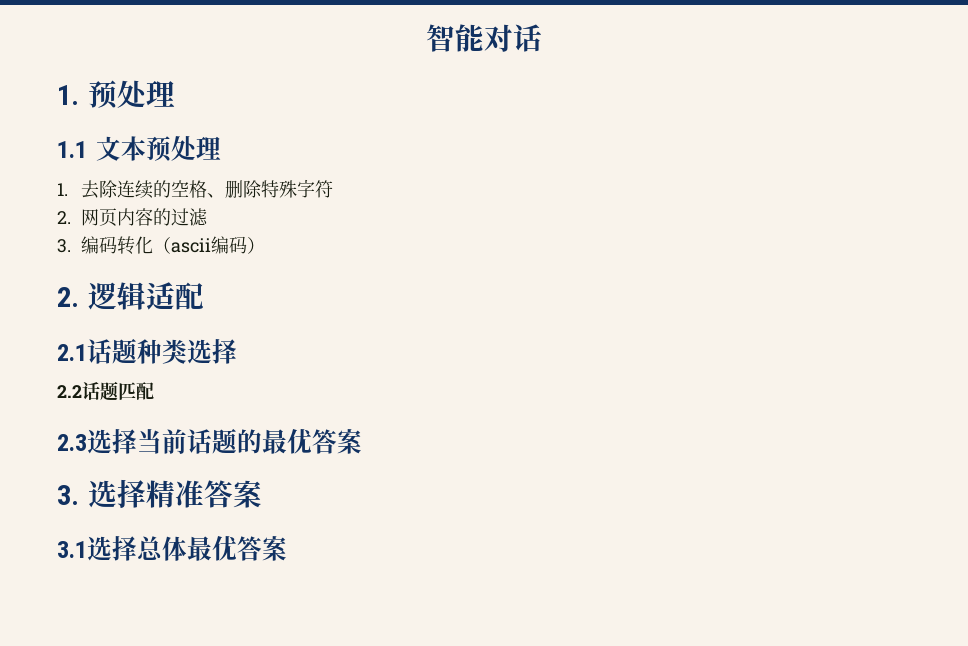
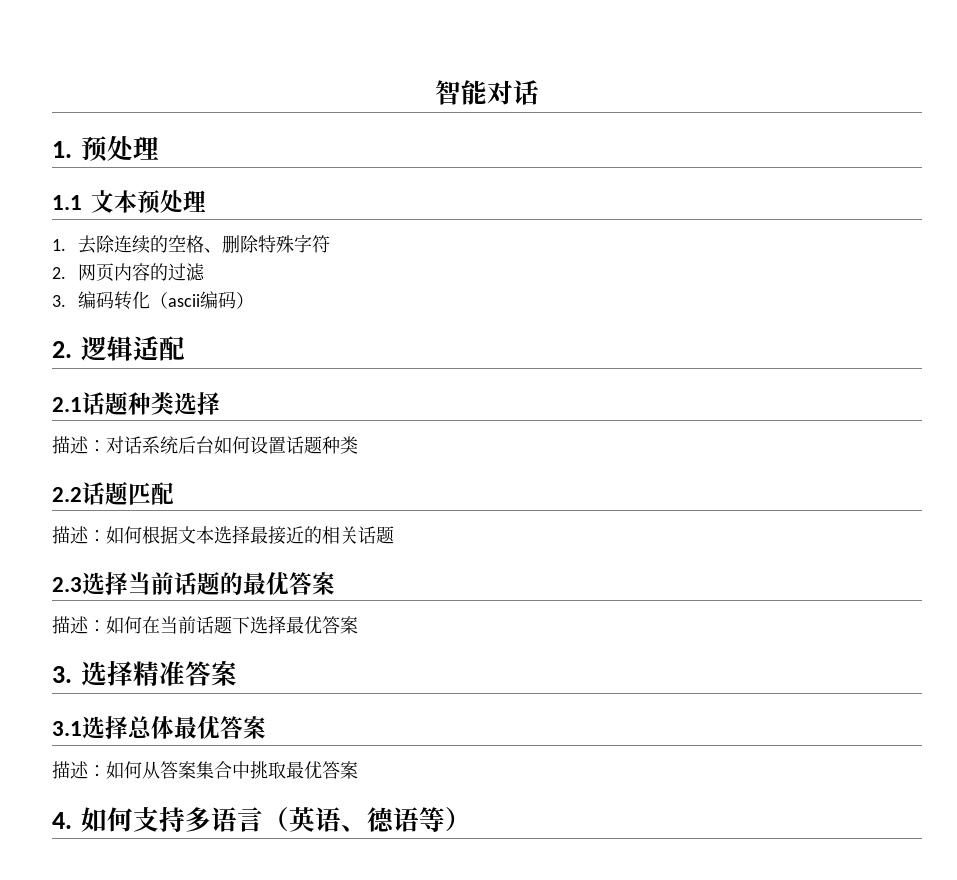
[57,381,154,401] 2.2话题匹配 -> [52,436,358,454] [52,481,174,505] [52,525,394,545] 描述：对话系统后台如何设置话题种类 // 2.2话题匹配 // 描述：如何根据文本选择最接近的相关话题
(362, 441) none -> [52,615,358,634] // 描述：如何在当前话题下选择最优答案
(287, 548) none -> [52,761,358,779] [52,806,471,832] // 描述：如何从答案集合中挑取最优答案 // 4.如何支持多语言（英语、德语等）

